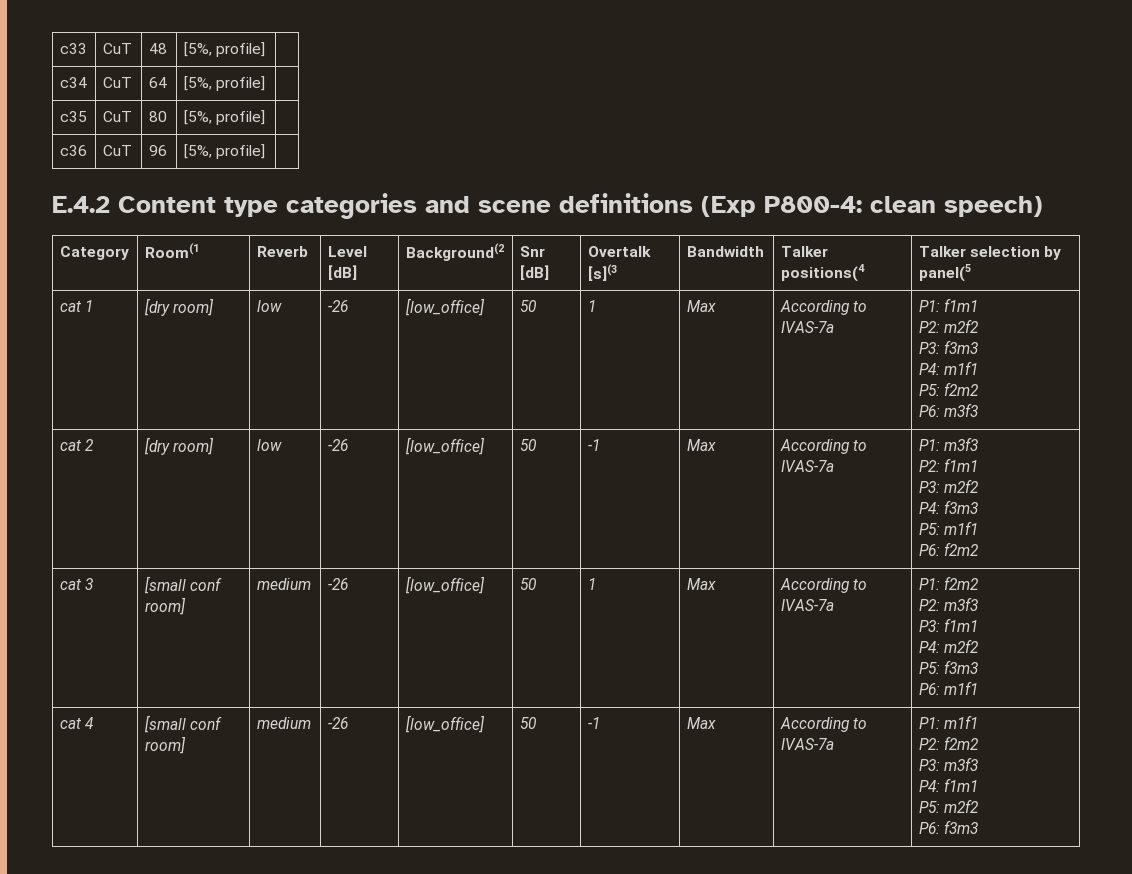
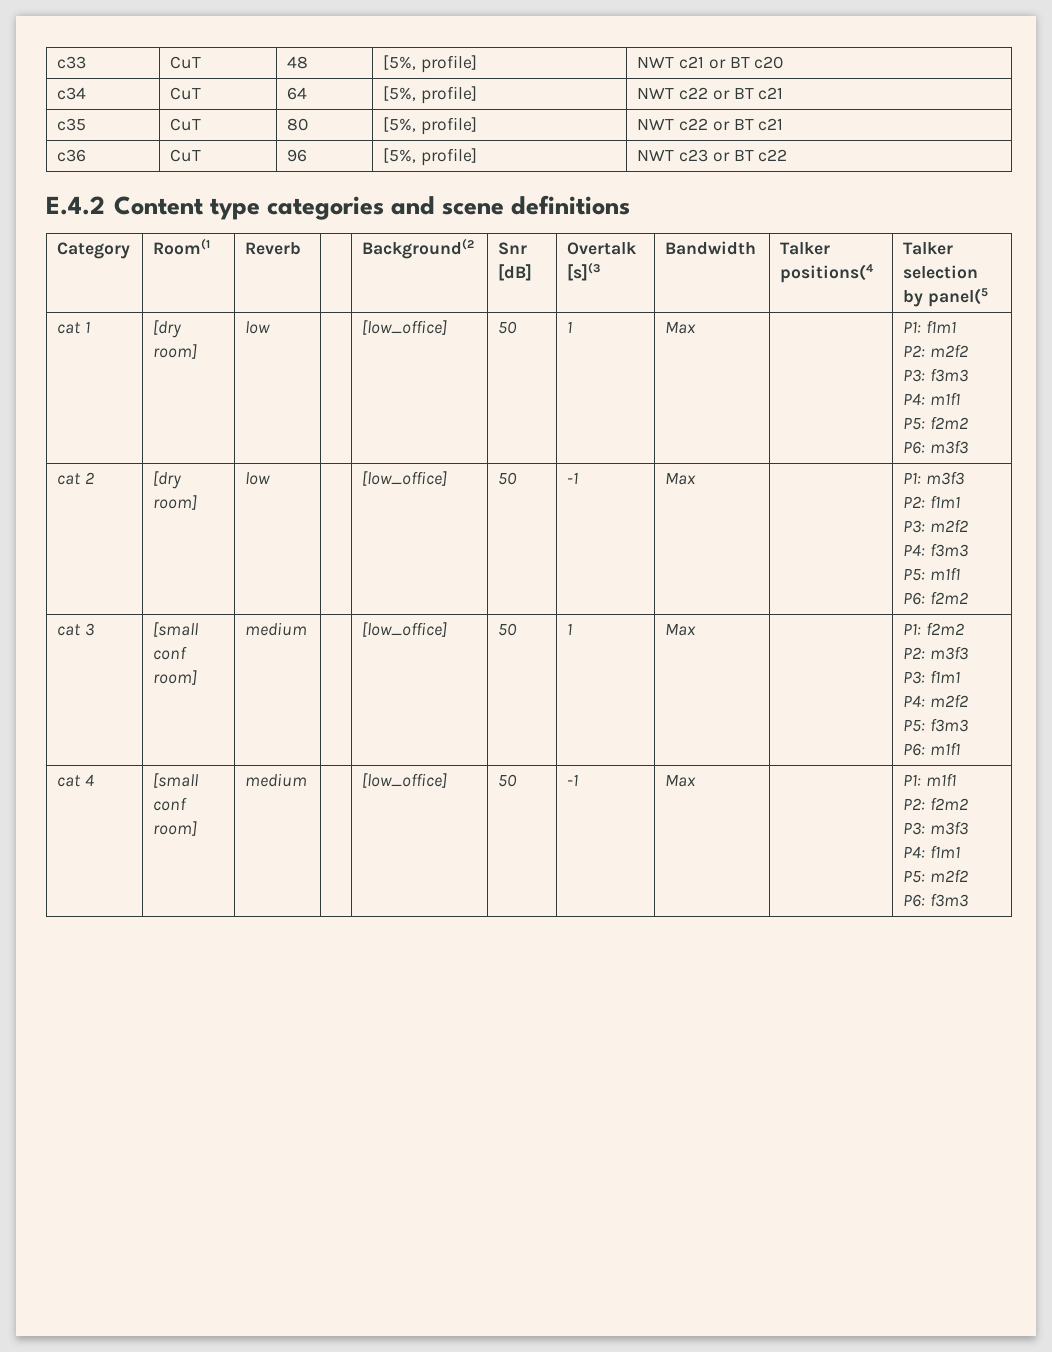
(266, 49) none -> [637,56,784,69] NWT c21 or BT c20
(266, 83) none -> [637,87,784,100] NWT c22 or BT c21
(266, 117) none -> [637,118,784,131] NWT c22 or BT c21
(266, 151) none -> [637,149,788,162] NWT c23 or BT c22
[700,196,1043,217] (Exp P800-4: clean speech) -> (630, 205) none
[327,246,367,257] [327,265,357,280] Level [dB] -> (302, 248) none
[327,300,348,312] [405,298,485,316] [519,300,537,312] [587,300,596,312] [686,300,716,312] [779,300,868,315] [780,321,834,333] -26 | [low_office] | 50 | 1 | Max | According to IVAS-7a -> [362,320,448,335] [498,321,518,334] [567,321,573,333] [665,322,697,334] | [low_office] | 50 | 1 | Max |
[327,439,348,451] [405,437,485,455] [519,439,537,451] [587,439,600,451] [686,439,716,451] [779,439,868,454] [780,460,834,472] -26 | [low_office] | 50 | -1 | Max | According to IVAS-7a -> [362,471,448,486] [498,472,518,485] [567,472,579,484] [665,473,697,485] | [low_office] | 50 | -1 | Max |
[327,578,348,590] [405,576,485,594] [519,578,537,590] [587,578,596,590] [686,578,716,590] [779,578,868,593] [780,599,834,611] -26 | [low_office] | 50 | 1 | Max | According to IVAS-7a -> [362,622,448,637] [498,623,518,636] [567,623,573,635] [665,624,697,636] | [low_office] | 50 | 1 | Max |
[327,717,348,729] [405,715,485,733] [519,717,537,729] [587,717,600,729] [686,717,716,729] [779,717,868,732] [780,738,834,750] -26 | [low_office] | 50 | -1 | Max | According to IVAS-7a -> [362,773,448,788] [498,774,518,787] [567,774,579,786] [665,775,697,787] | [low_office] | 50 | -1 | Max |

